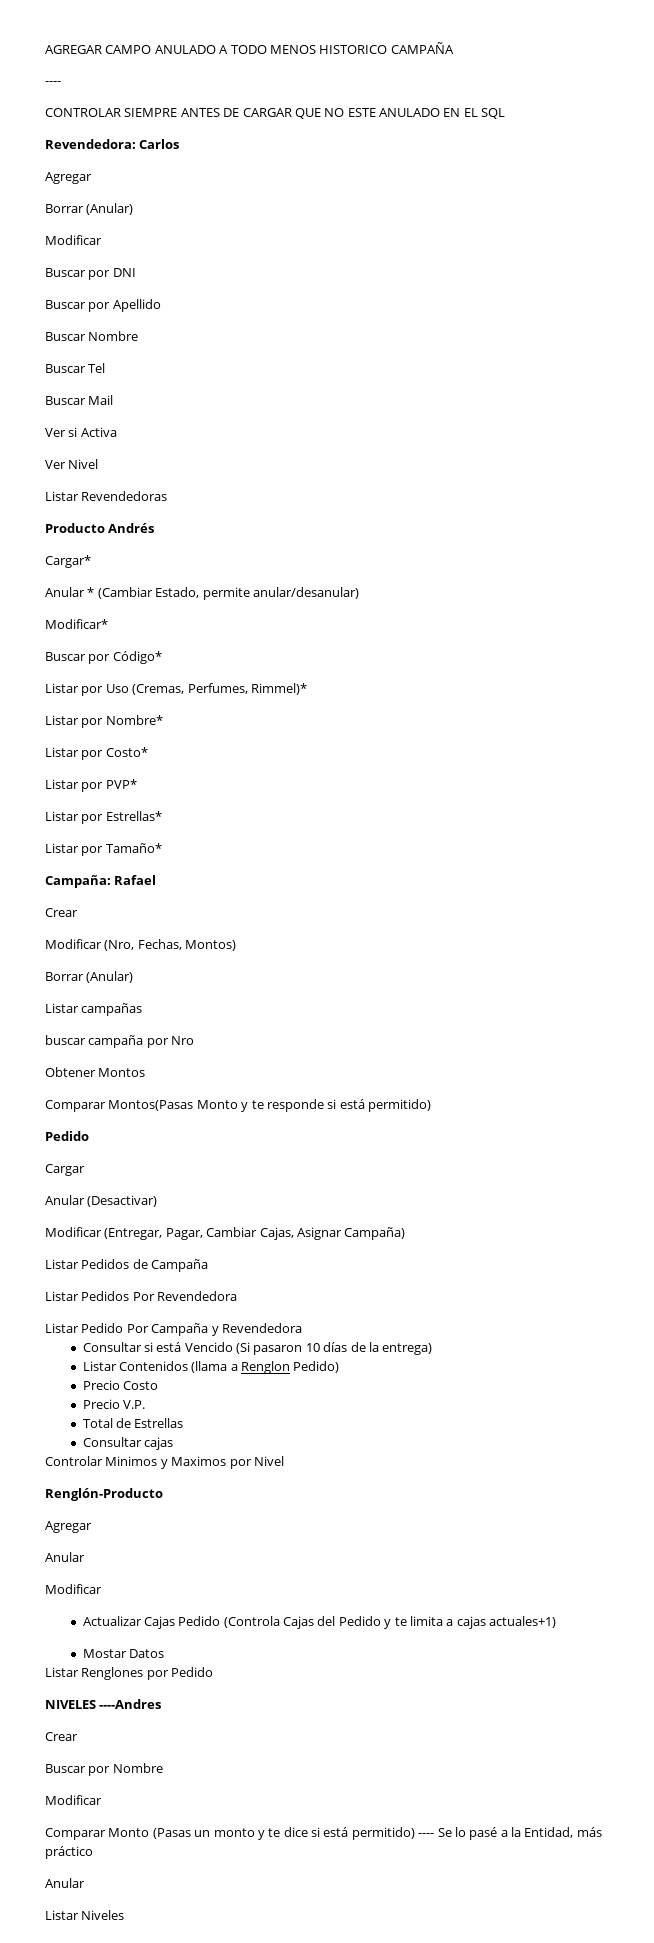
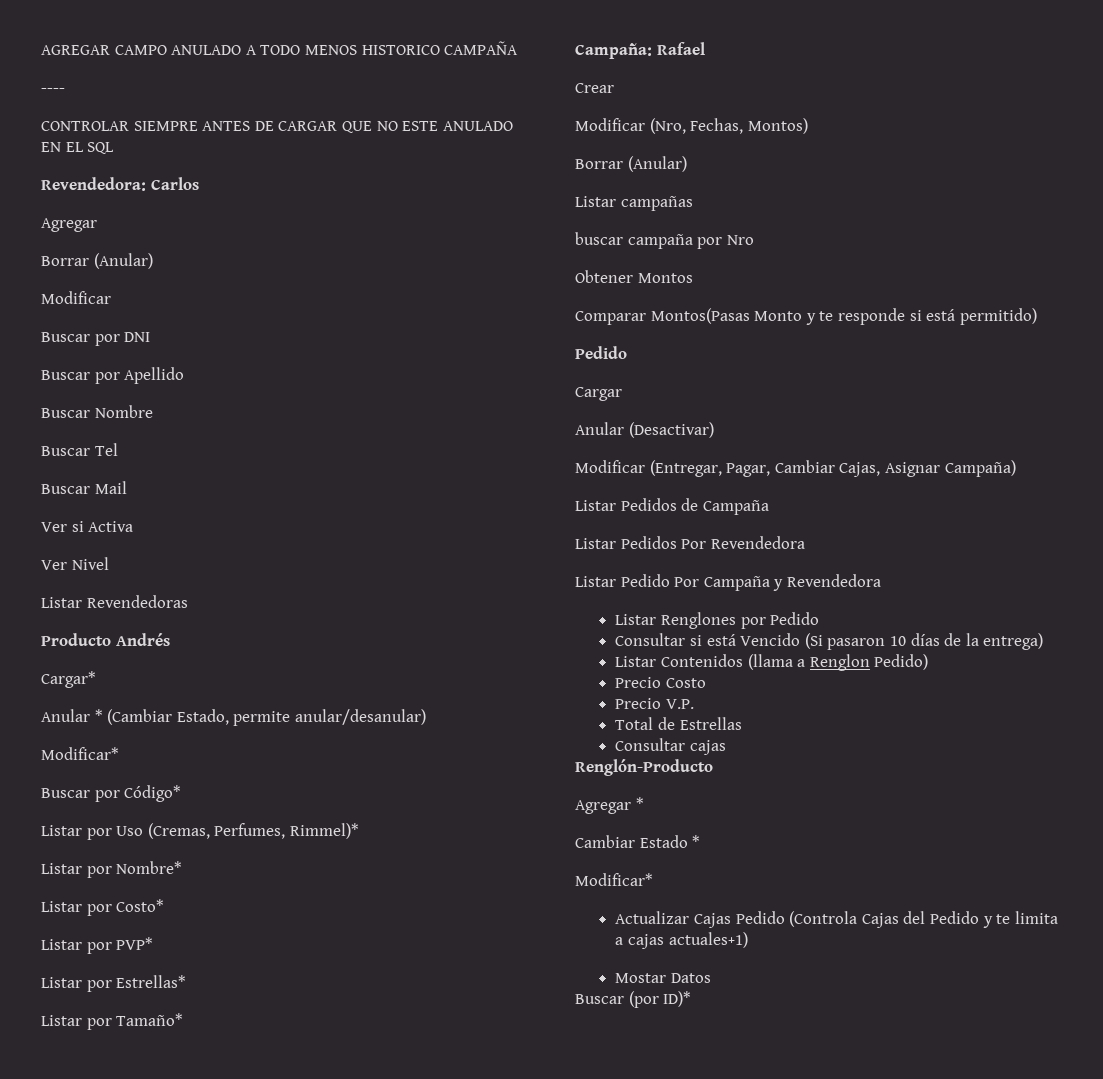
(302, 1328) none -> [615,612,820,629] // Listar Renglones por Pedido
[45,1456,284,1469] [45,1488,163,1501] [45,1521,92,1533] [45,1552,85,1562] [45,1584,102,1594] Controlar Minimos y Maximos por Nivel // Renglón-Producto // Agregar // Anular // Modificar -> [575,759,713,776] [575,797,644,814] [575,835,701,848] [575,873,653,886] Renglón-Producto // Agregar * // Cambiar Estado * // Modificar*
[45,1667,214,1680] [45,1699,162,1709] [45,1732,78,1741] [45,1763,163,1776] [45,1795,102,1805] [45,1827,602,1840] [45,1846,93,1859] [45,1878,85,1888] [45,1910,125,1920] Listar Renglones por Pedido // NIVELES ----Andres // Crear // Buscar por Nombre // Modificar // Comparar Monto (Pasas un monto y te dice si está permitido) ---- Se lo pasé a la Entidad, más práctico // Anular // Listar Niveles -> [575,991,692,1008] Buscar (por ID)*

